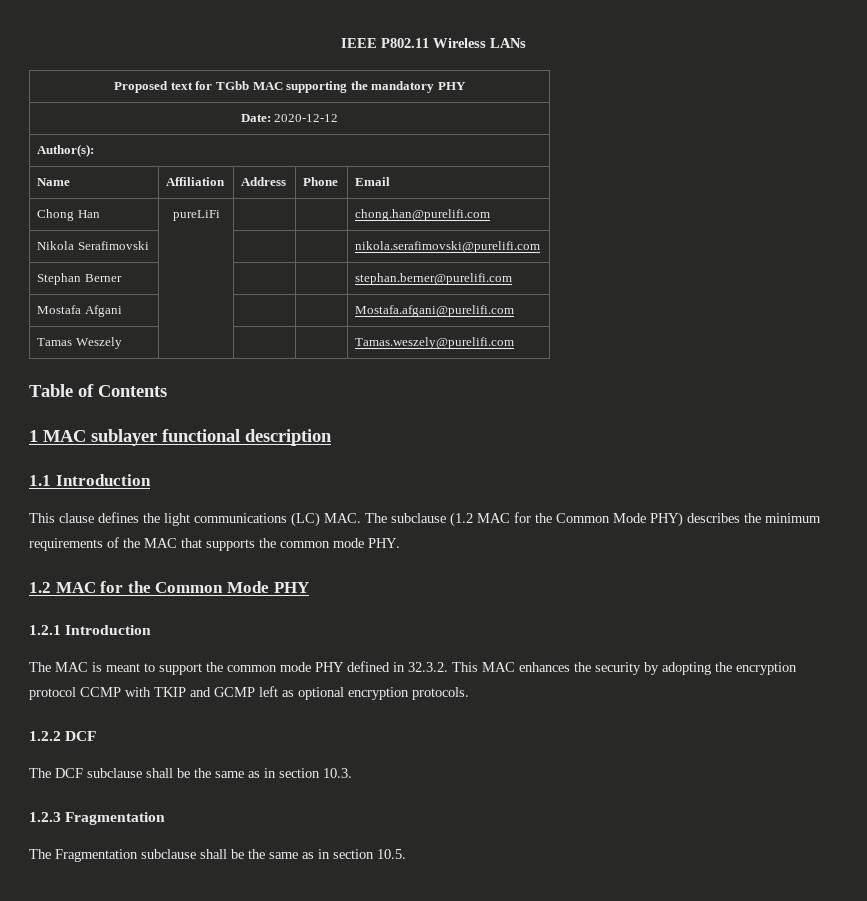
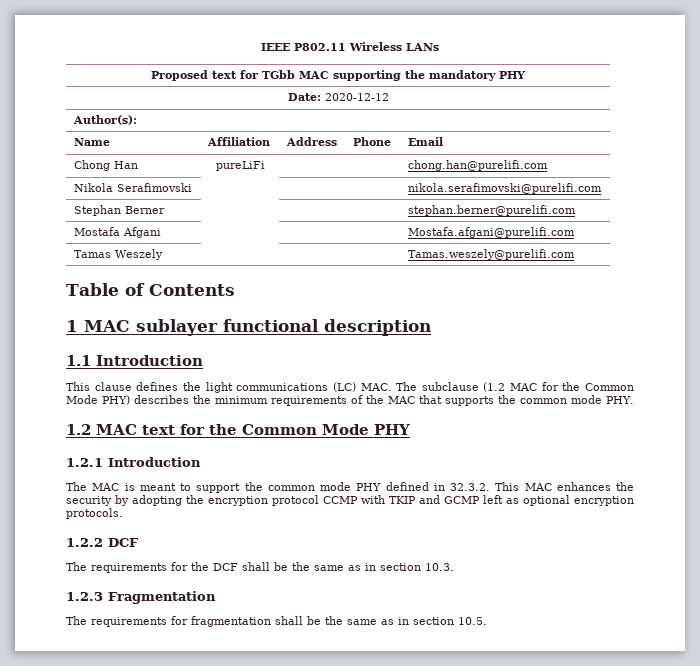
(96, 587) none -> [142,425,175,435] text
[55,768,142,778] DCF subclause -> [91,562,238,573] requirements for the DCF
[55,849,196,862] Fragmentation subclause -> [91,616,271,627] requirements for fragmentation

